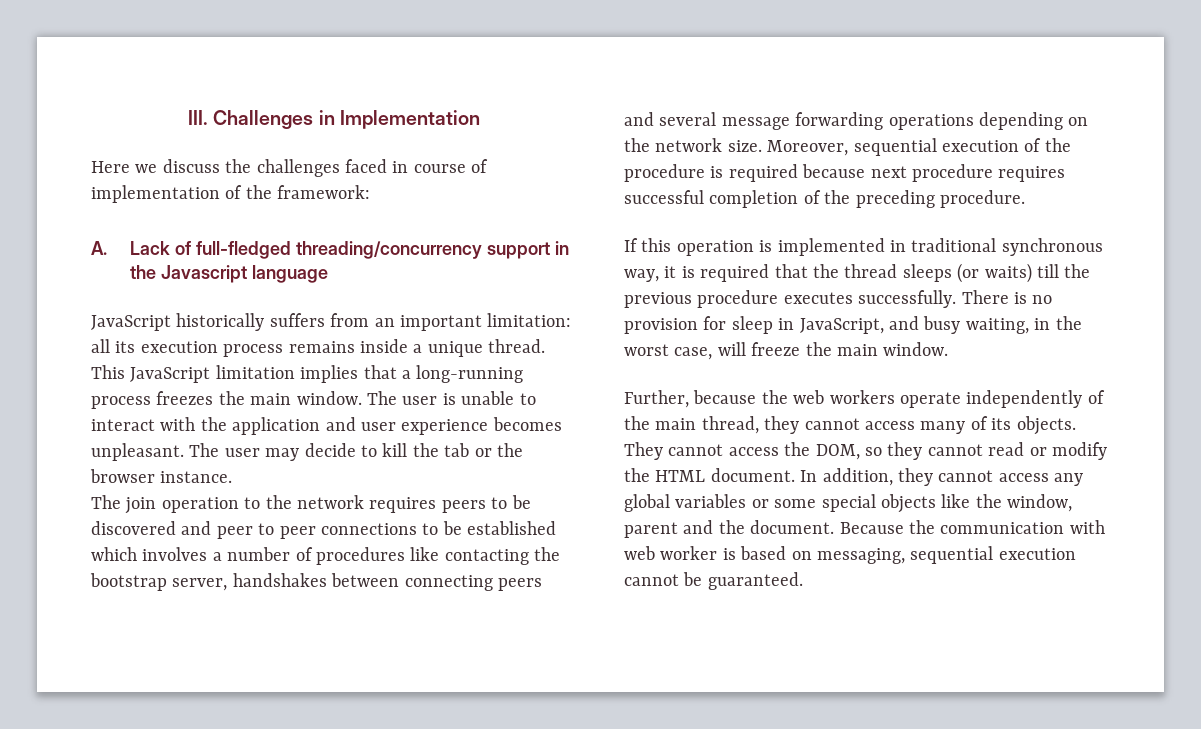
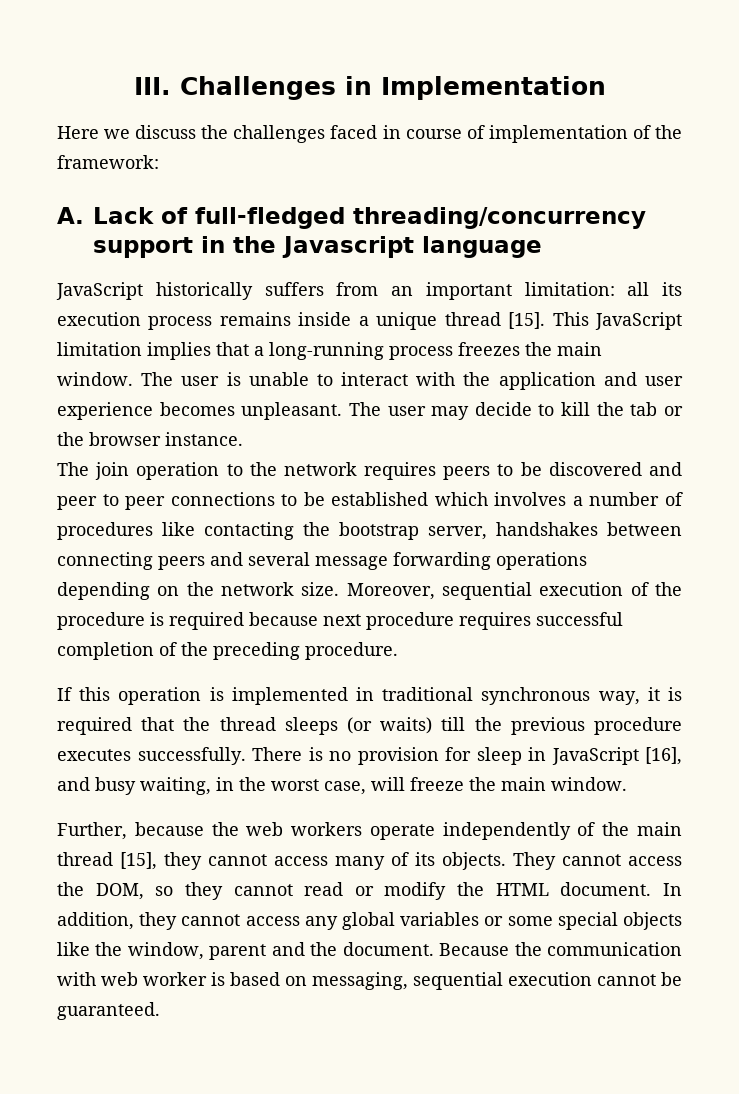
[488,339,546,353] thread. -> [444,312,546,329] thread [15].
[799,318,884,334] JavaScript, -> [551,747,682,765] JavaScript [16],
[701,416,759,434] thread, -> [57,852,157,870] thread [15],

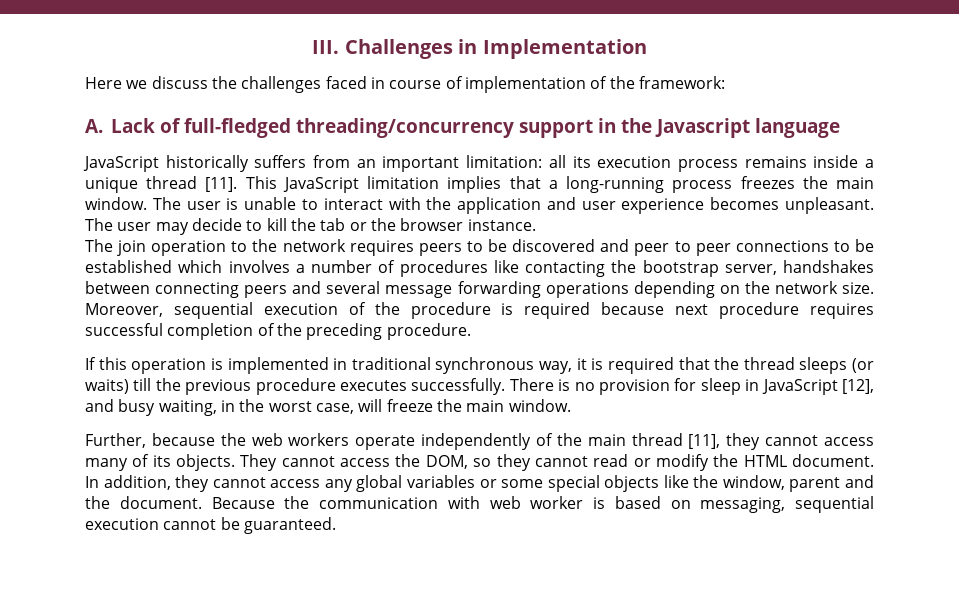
[508,312,546,329] [15]. -> [205,177,238,192] [11].
[645,747,682,765] [16], -> [841,379,874,394] [12],
[120,852,157,870] [15], -> [688,434,721,449] [11],

